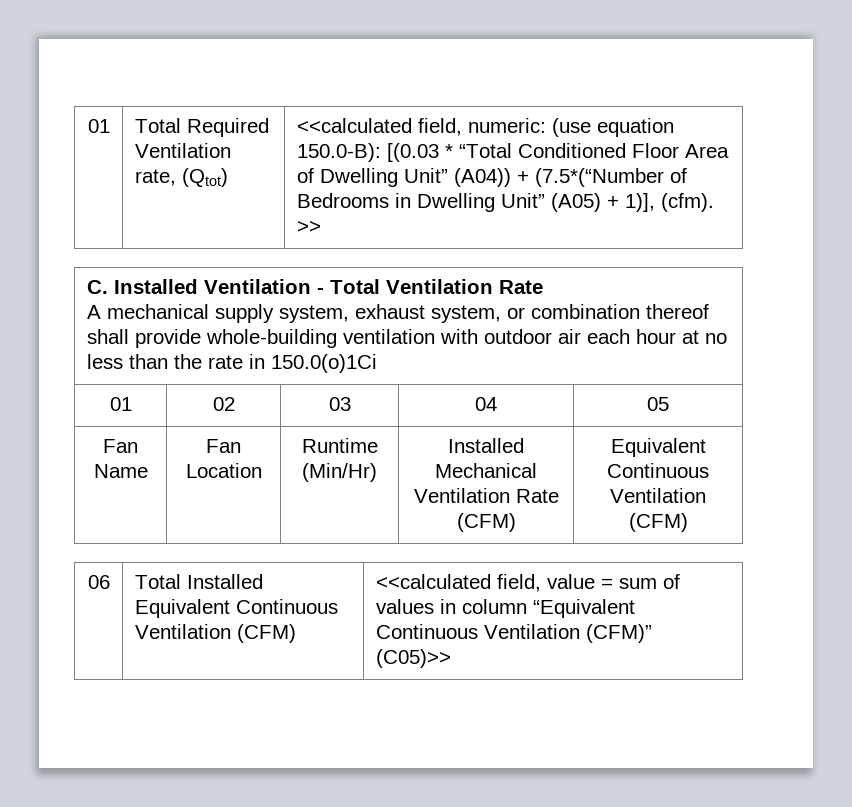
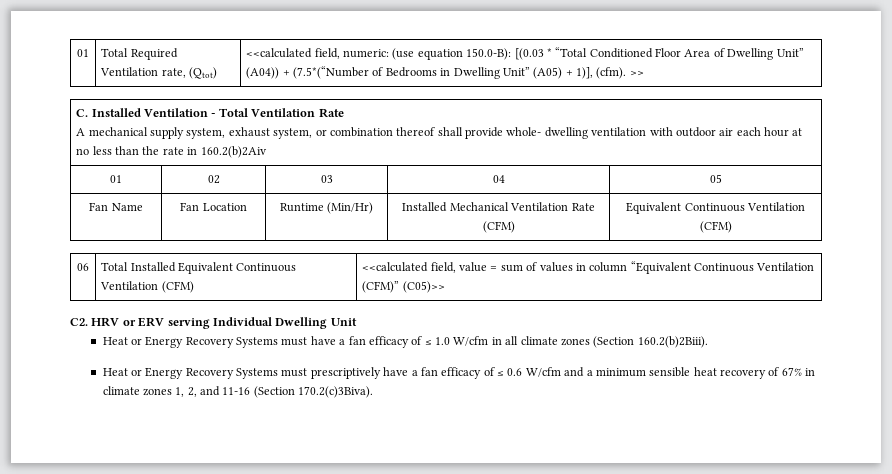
[205,329,337,348] whole-building -> [506,127,588,139] whole- dwelling
[270,354,377,373] 150.0(o)1Ci -> [200,146,267,158] 160.2(b)2Aiv
(451, 658) none -> [70,317,357,329] [102,336,708,348] [102,367,816,379] [102,386,374,398] // C2. HRV or ERV serving Individual Dwelling Unit // Heat or Energy Recovery Systems must have a fan efficacy of ≤ 1.0 W/cfm in all climate zones (Section 160.2(b)2Biii). // Heat or Energy Recovery Systems must prescriptively have a fan efficacy of ≤ 0.6 W/cfm and a minimum sensible heat recovery of 67% in climate zones 1, 2, and 11-16 (Section 170.2(c)3Biva).

